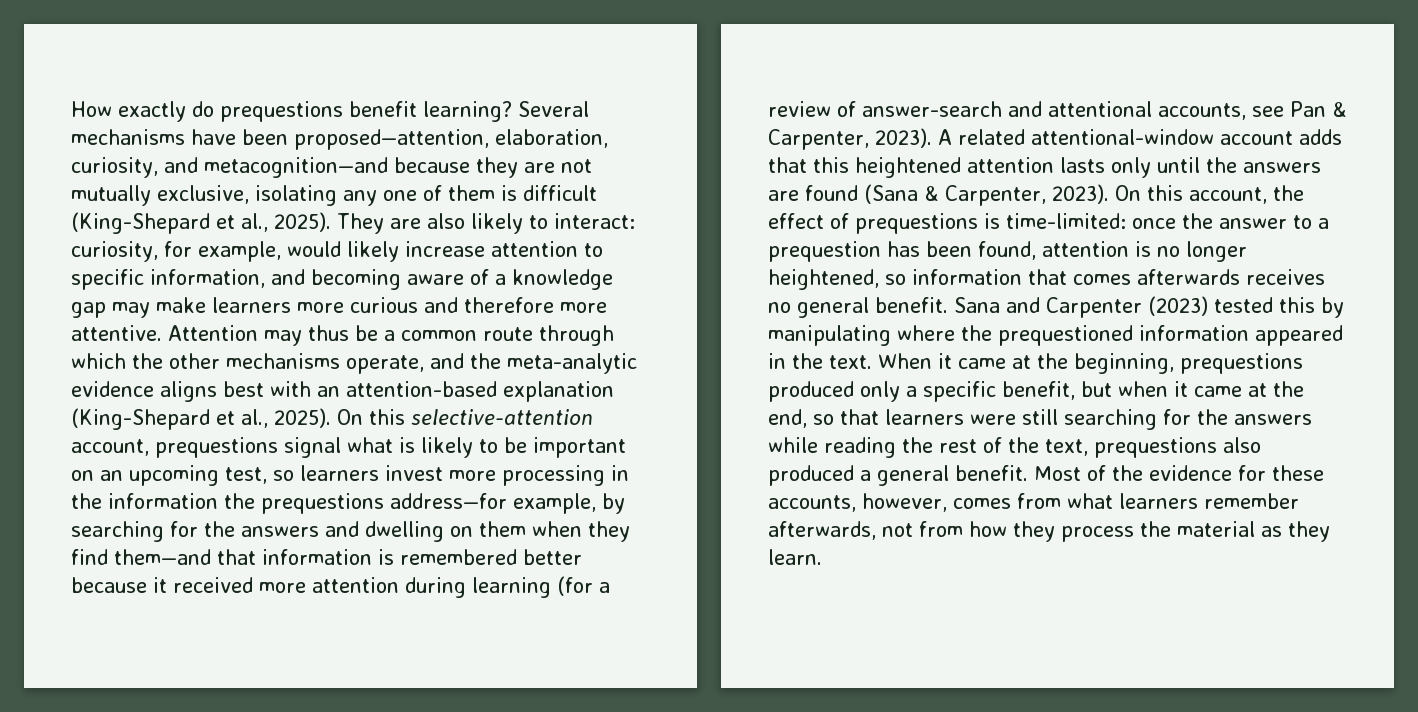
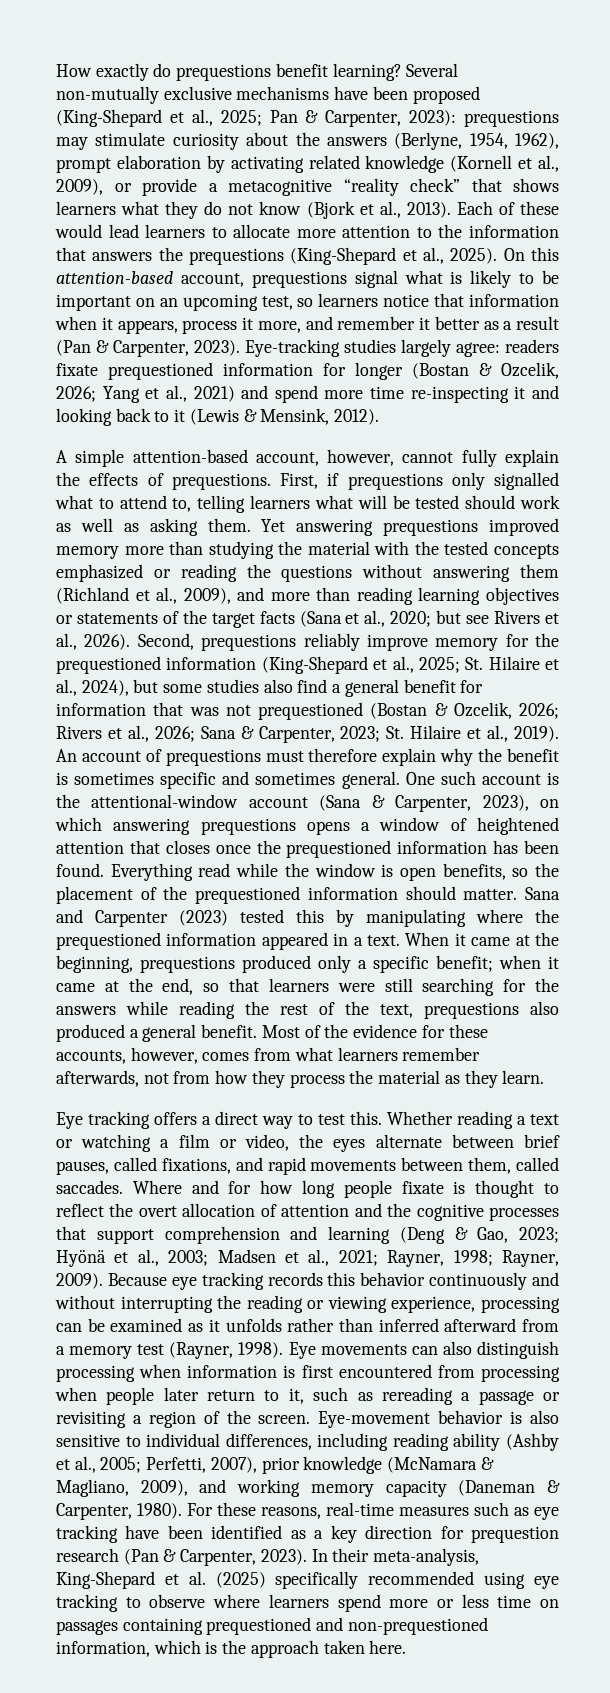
(589, 109) none -> [56,86,232,104] non-mutually exclusive
[294,129,608,150] [71,157,592,178] [71,185,597,206] [71,212,635,234] [71,241,603,262] [71,269,613,290] [71,297,607,318] [71,325,614,346] [71,353,637,374] [71,381,614,402] proposed—attention, elaboration, curiosity, and metacognition—and because they are not mutually exclusive, isolating any one of them is difficult (King-Shepard et al., 2025). They are also likely to interact: curiosity, for example, would likely increase attention to specific information, and becoming aware of a knowledge gap may make learners more curious and therefore more attentive. Attention may thus be a common route through which the other mechanisms operate, and the meta-analytic evidence aligns best with an attention-based explanation -> [412,86,480,104] [56,109,559,127] [56,132,559,150] [56,155,559,173] [56,178,559,196] [56,201,559,219] [55,224,559,238] [56,247,284,265] proposed (King-Shepard et al., 2025; Pan & Carpenter, 2023): prequestions may stimulate curiosity about the answers (Berlyne, 1954, 1962), prompt elaboration by activating related knowledge (Kornell et al., 2009), or provide a metacognitive “reality check” that shows learners what they do not know (Bjork et al., 2013). Each of these would lead learners to allocate more attention to the information that answers the prequestions
[411,409,593,425] selective-attention -> [56,271,173,284] attention-based
[385,465,629,486] [71,493,625,514] [71,521,630,542] [71,549,582,565] [71,576,610,598] [768,101,1347,120] [768,128,1342,150] [768,157,1321,178] [768,184,1304,206] [768,213,1329,234] [768,241,1247,262] [768,269,1325,290] [768,297,948,318] invest more processing in the information the prequestions address—for example, by searching for the answers and dwelling on them when they find them—and that information is remembered better because it received more attention during learning (for a review of answer-search and attentional accounts, see Pan & Carpenter, 2023). A related attentional-window account adds that this heightened attention lasts only until the answers are found (Sana & Carpenter, 2023). On this account, the effect of prequestions is time-limited: once the answer to a prequestion has been found, attention is no longer heightened, so information that comes afterwards receives no general benefit. -> [383,293,560,307] [55,316,559,334] [56,339,559,357] [56,362,559,380] [56,385,559,403] [56,408,380,426] [56,449,559,467] [56,472,559,490] [55,495,560,513] [56,518,559,536] [56,541,559,559] [56,564,559,582] [56,587,559,605] [56,610,559,628] [56,633,559,651] [56,656,559,674] [56,679,484,697] [56,702,559,720] [56,725,560,743] [56,748,560,766] [56,771,559,789] [56,794,560,812] [55,817,559,835] [56,840,559,858] [56,863,559,881] [56,886,518,904] notice that information when it appears, process it more, and remember it better as a result (Pan & Carpenter, 2023). Eye-tracking studies largely agree: readers fixate prequestioned information for longer (Bostan & Ozcelik, 2026; Yang et al., 2021) and spend more time re-inspecting it and looking back to it (Lewis & Mensink, 2012). // A simple attention-based account, however, cannot fully explain the effects of prequestions. First, if prequestions only signalled what to attend to, telling learners what will be tested should work as well as asking them. Yet answering prequestions improved memory more than studying the material with the tested concepts emphasized or reading the questions without answering them (Richland et al., 2009), and more than reading learning objectives or statements of the target facts (Sana et al., 2020; but see Rivers et al., 2026). Second, prequestions reliably improve memory for the prequestioned information (King-Shepard et al., 2025; St. Hilaire et al., 2024), but some studies also find a general benefit for information that was not prequestioned (Bostan & Ozcelik, 2026; Rivers et al., 2026; Sana & Carpenter, 2023; St. Hilaire et al., 2019). An account of prequestions must therefore explain why the benefit is sometimes specific and sometimes general. One such account is the attentional-window account (Sana & Carpenter, 2023), on which answering prequestions opens a window of heightened attention that closes once the prequestioned information has been found. Everything read while the window is open benefits, so the placement of the prequestioned information should matter.
[792,353,823,369] the -> [353,937,363,946] a
[1002,381,1112,400] benefit, but -> [436,955,493,972] benefit;
(822, 557) none -> [56,1111,559,1129] [56,1134,560,1152] [56,1157,559,1175] [56,1180,559,1198] [56,1203,560,1221] [56,1226,559,1244] [56,1249,559,1267] [56,1272,559,1290] [55,1295,560,1313] [56,1318,559,1332] [56,1341,559,1359] [56,1364,560,1382] [55,1387,560,1405] [56,1410,559,1428] [56,1433,559,1451] [56,1456,494,1474] [56,1479,560,1497] [56,1502,559,1520] [56,1525,559,1543] [56,1548,480,1566] [56,1571,559,1589] [56,1594,559,1612] [56,1617,488,1635] [56,1640,407,1658] // Eye tracking offers a direct way to test this. Whether reading a text or watching a film or video, the eyes alternate between brief pauses, called fixations, and rapid movements between them, called saccades. Where and for how long people fixate is thought to reflect the overt allocation of attention and the cognitive processes that support comprehension and learning (Deng & Gao, 2023; Hyönä et al., 2003; Madsen et al., 2021; Rayner, 1998; Rayner, 2009). Because eye tracking records this behavior continuously and without interrupting the reading or viewing experience, processing can be examined as it unfolds rather than inferred afterward from a memory test (Rayner, 1998). Eye movements can also distinguish processing when information is first encountered from processing when people later return to it, such as rereading a passage or revisiting a region of the screen. Eye-movement behavior is also sensitive to individual differences, including reading ability (Ashby et al., 2005; Perfetti, 2007), prior knowledge (McNamara & Magliano, 2009), and working memory capacity (Daneman & Carpenter, 1980). For these reasons, real-time measures such as eye tracking have been identified as a key direction for prequestion research (Pan & Carpenter, 2023). In their meta-analysis, King-Shepard et al. (2025) specifically recommended using eye tracking to observe where learners spend more or less time on passages containing prequestioned and non-prequestioned information, which is the approach taken here.

